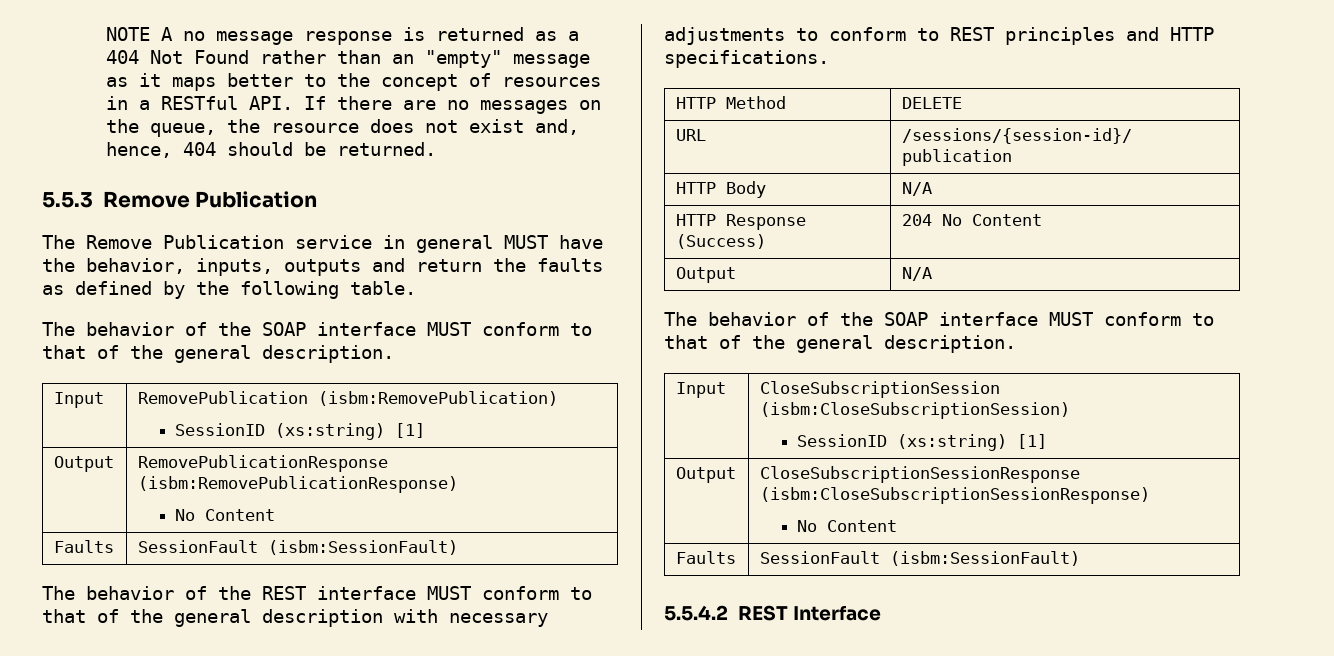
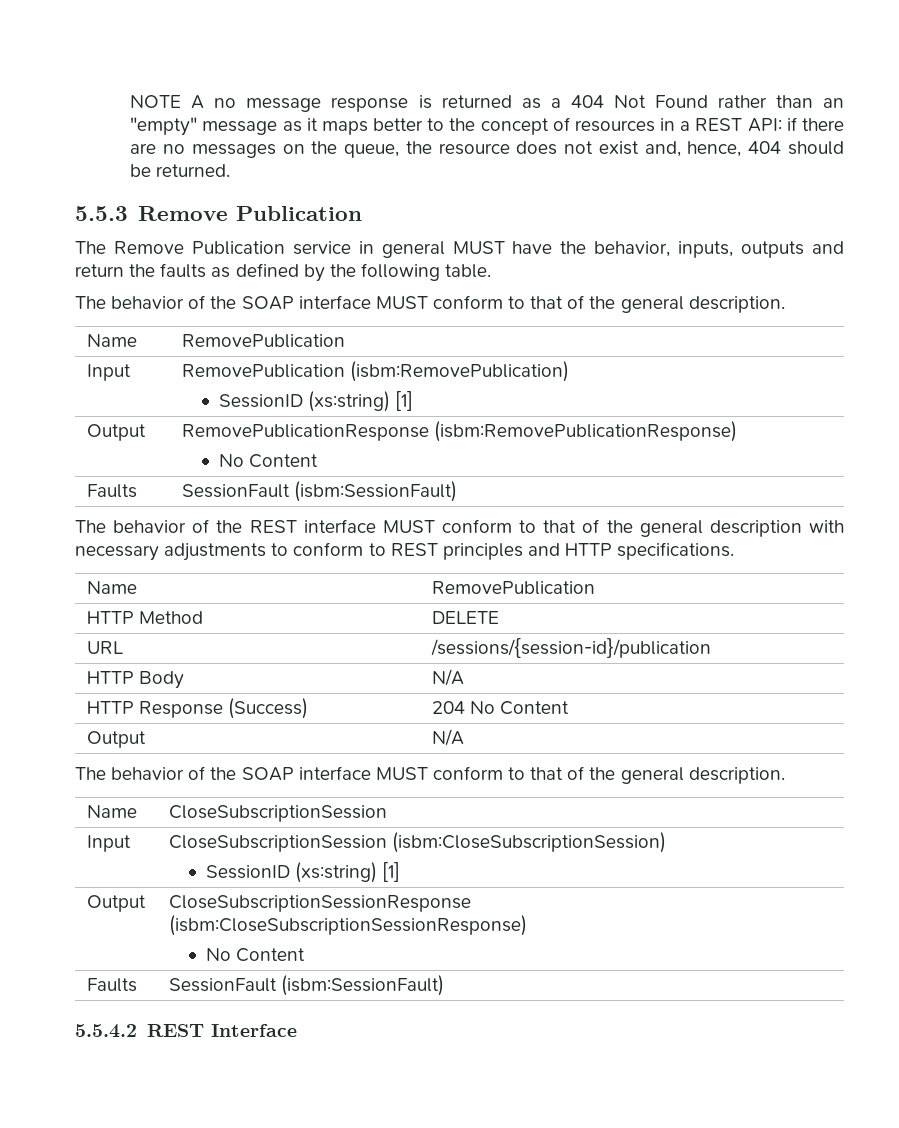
[160,96,326,110] RESTful API. If -> [695,117,797,132] REST API: if
(394, 354) none -> [86,334,137,347] [181,334,345,348] // Name | RemovePublication
(829, 59) none -> [86,581,137,594] [431,581,595,595] // Name | RemovePublication
(1016, 344) none -> [86,805,137,818] [168,805,387,822] // Name | CloseSubscriptionSession

